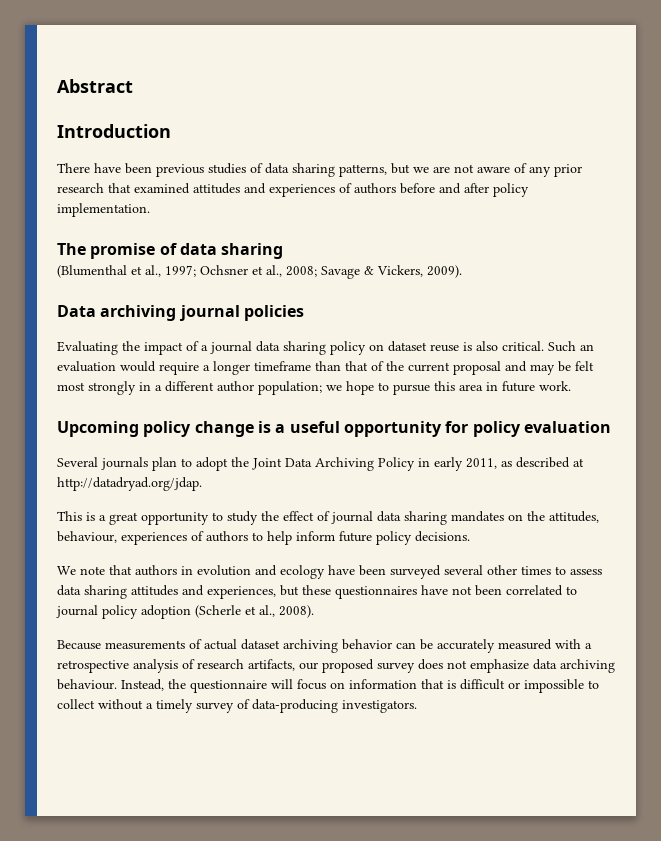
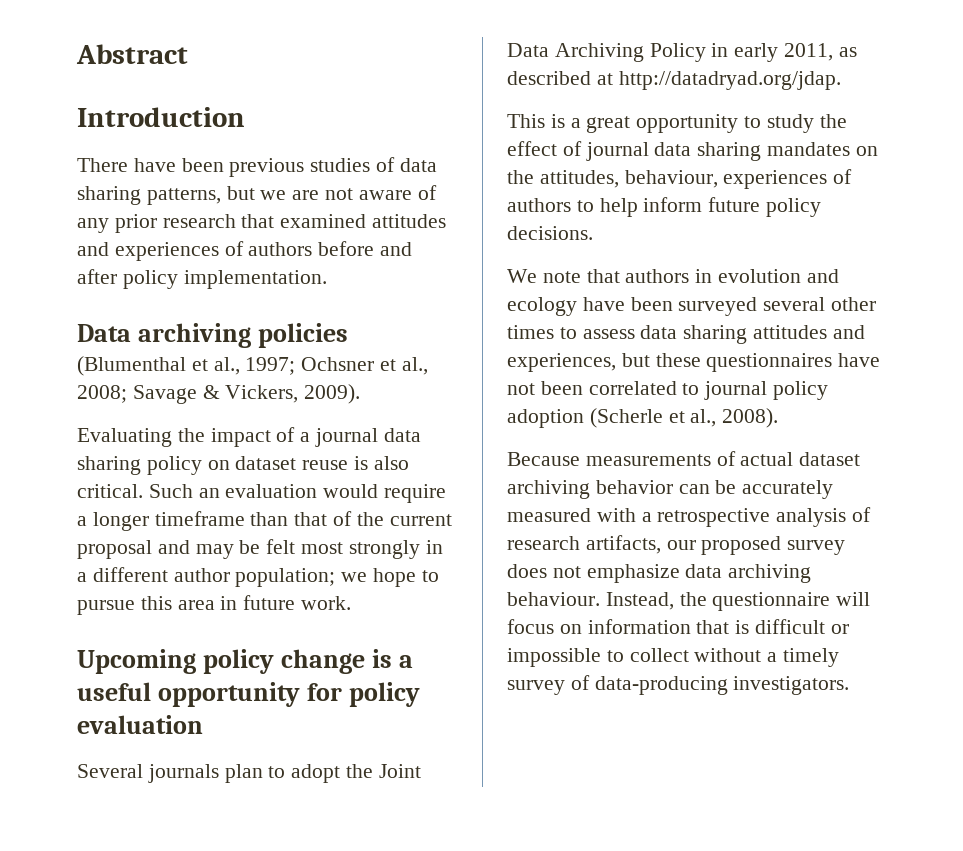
[57,243,284,259] The promise of data sharing -> [77,323,349,348] Data archiving policies
[57,305,304,321] // Data archiving journal policies -> (361, 394) none

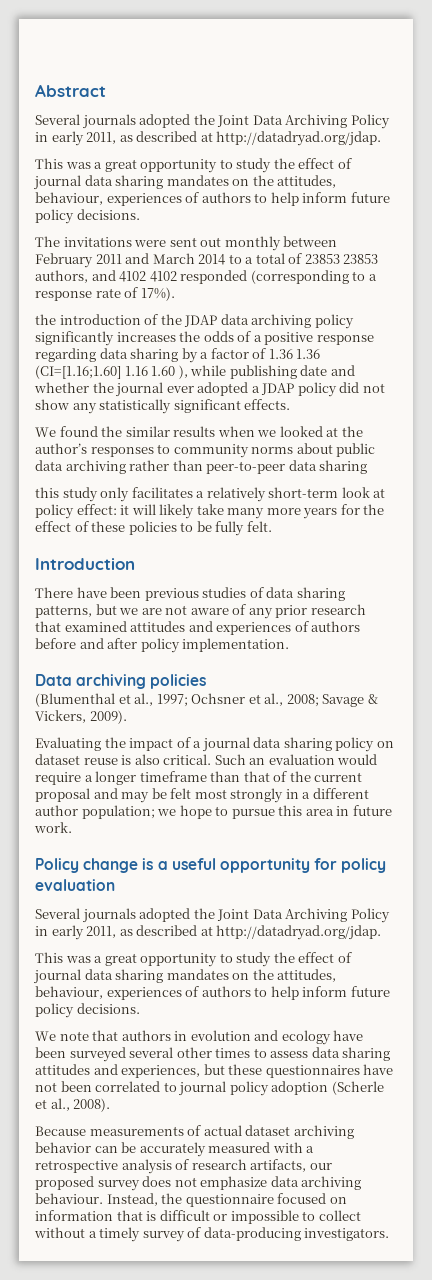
(188, 54) none -> [35,114,390,129] [35,131,382,146] [35,158,352,173] [33,175,337,190] [35,192,390,206] [35,209,140,224] [35,236,338,251] [35,253,379,268] [35,270,377,284] [35,287,175,301] [35,314,354,329] [35,331,374,346] [35,348,321,363] [35,365,355,379] [34,382,385,397] [35,399,291,414] [35,426,363,437] [35,443,376,458] [35,460,368,474] [35,487,386,502] [35,504,385,519] [35,521,272,536] // Several journals adopted the Joint Data Archiving Policy in early 2011, as described at http://datadryad.org/jdap. // This was a great opportunity to study the effect of journal data sharing mandates on the attitudes, behaviour, experiences of authors to help inform future policy decisions. // The invitations were sent out monthly between February 2011 and March 2014 to a total of 23853 23853 authors, and 4102 4102 responded (corresponding to a response rate of 17%). // the introduction of the JDAP data archiving policy significantly increases the odds of a positive response regarding data sharing by a factor of 1.36 1.36 (CI=[1.16;1.60] 1.16 1.60 ), while publishing date and whether the journal ever adopted a JDAP policy did not show any statistically significant effects. // We found the similar results when we looked at the author’s responses to community norms about public data archiving rather than peer-to-peer data sharing // this study only facilitates a relatively short-term look at policy effect: it will likely take many more years for the effect of these policies to be fully felt.
[77,649,275,674] Upcoming policy -> [35,858,79,873] Policy
[224,764,341,783] plan to adopt -> [139,908,191,922] adopted
[550,114,565,128] is -> [65,956,91,963] was
[836,592,871,606] [507,619,554,634] will focus -> [277,1193,327,1204] focused

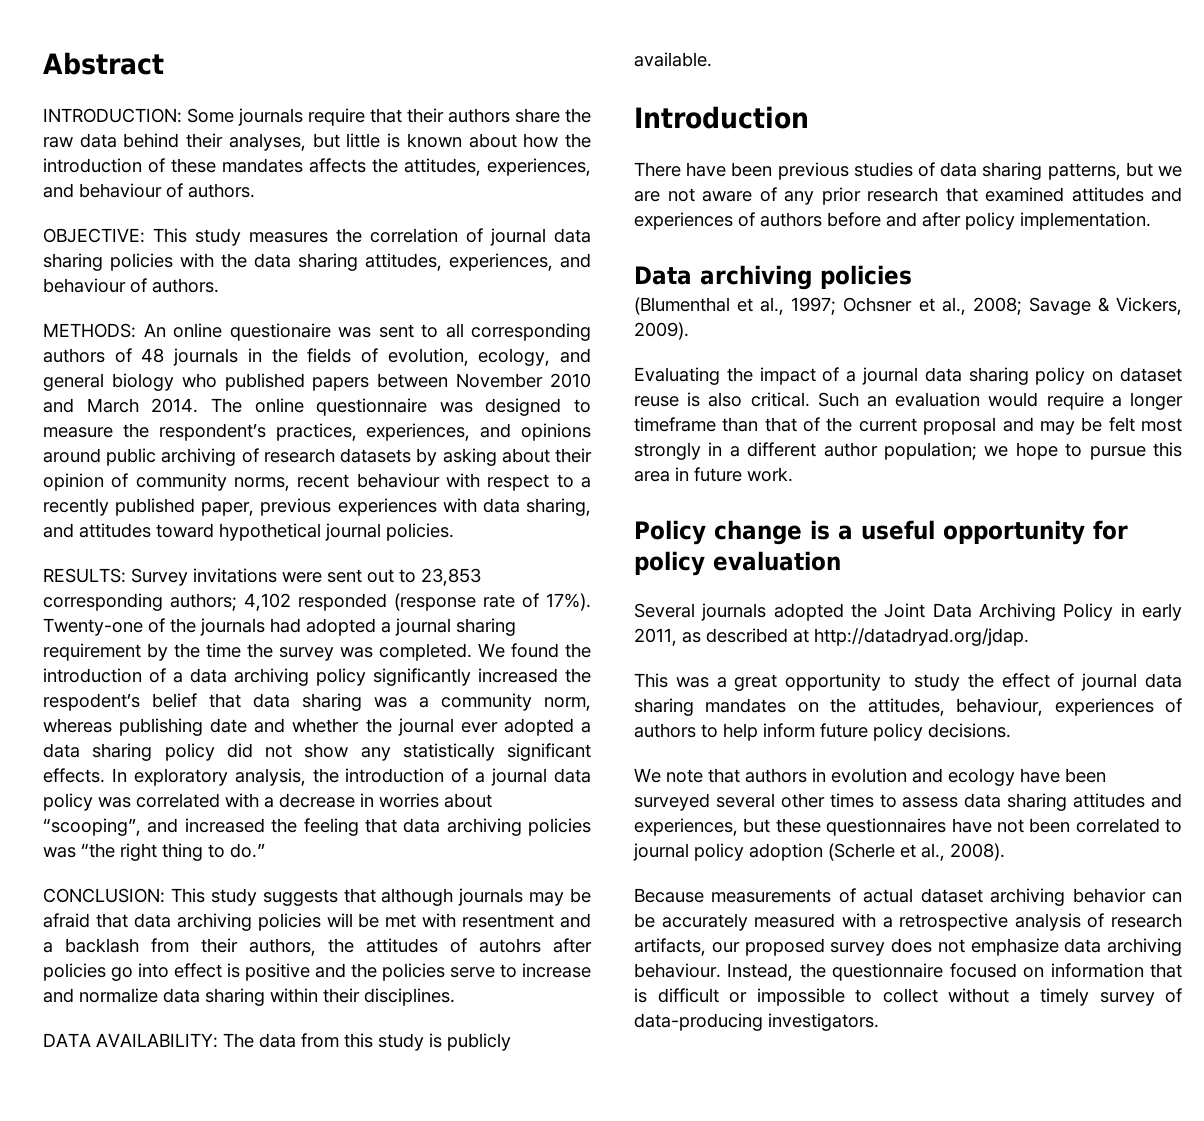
[35,114,390,129] [35,131,382,146] [35,158,352,173] [33,175,337,190] [35,192,390,206] [35,209,140,224] [35,236,338,251] [35,253,379,268] [35,270,377,284] [35,287,175,301] [35,314,218,327] Several journals adopted the Joint Data Archiving Policy in early 2011, as described at http://datadryad.org/jdap. // This was a great opportunity to study the effect of journal data sharing mandates on the attitudes, behaviour, experiences of authors to help inform future policy decisions. // The invitations were sent out monthly between February 2011 and March 2014 to a total of 23853 23853 authors, and 4102 4102 responded (corresponding to a response rate of 17%). // the introduction of the JDAP -> [43,108,591,126] [43,133,592,151] [43,158,591,176] [43,183,255,198] [43,228,591,246] [43,253,591,271] [43,278,219,293] [43,323,591,341] [43,348,591,366] [43,373,591,391] [43,398,591,416] [43,423,591,441] [43,448,592,466] [43,473,591,491] [43,498,592,516] [43,523,454,541] [43,568,481,586] [43,593,591,611] [43,618,516,636] [43,643,591,661] [43,668,183,683] INTRODUCTION: Some journals require that their authors share the raw data behind their analyses, but little is known about how the introduction of these mandates affects the attitudes, experiences, and behaviour of authors. // OBJECTIVE: This study measures the correlation of journal data sharing policies with the data sharing attitudes, experiences, and behaviour of authors. // METHODS: An online questionaire was sent to all corresponding authors of 48 journals in the fields of evolution, ecology, and general biology who published papers between November 2010 and March 2014. The online questionnaire was designed to measure the respondent’s practices, experiences, and opinions around public archiving of research datasets by asking about their opinion of community norms, recent behaviour with respect to a recently published paper, previous experiences with data sharing, and attitudes toward hypothetical journal policies. // RESULTS: Survey invitations were sent out to 23,853 corresponding authors; 4,102 responded (response rate of 17%). Twenty-one of the journals had adopted a journal sharing requirement by the time the survey was completed. We found the introduction of a
[116,331,374,345] [35,348,321,363] [35,365,227,379] increases the odds of a positive response regarding data sharing by a factor of 1.36 1.36 (CI=[1.16;1.60] 1.16 1.60 ), while -> [478,668,591,683] [43,693,591,711] [43,718,112,733] increased the respodent’s belief that data sharing was a community norm, whereas
[261,383,295,395] JDAP -> [43,743,153,761] data sharing
[35,426,363,437] [35,443,376,458] [35,460,368,474] [35,487,386,502] [35,504,385,519] [35,521,272,536] // We found the similar results when we looked at the author’s responses to community norms about public data archiving rather than peer-to-peer data sharing // this study only facilitates a relatively short-term look at policy effect: it will likely take many more years for the effect of these policies to be fully felt. -> [111,768,592,786] [43,793,492,811] [43,818,591,836] [43,843,265,861] [43,888,591,906] [43,913,591,931] [43,938,592,956] [43,963,591,981] [43,988,455,1006] [43,1033,511,1051] [634,52,712,67] In exploratory analysis, the introduction of a journal data policy was correlated with a decrease in worries about “scooping”, and increased the feeling that data archiving policies was “the right thing to do.” // CONCLUSION: This study suggests that although journals may be afraid that data archiving policies will be met with resentment and a backlash from their authors, the attitudes of autohrs after policies go into effect is positive and the policies serve to increase and normalize data sharing within their disciplines. // DATA AVAILABILITY: The data from this study is publicly available.

